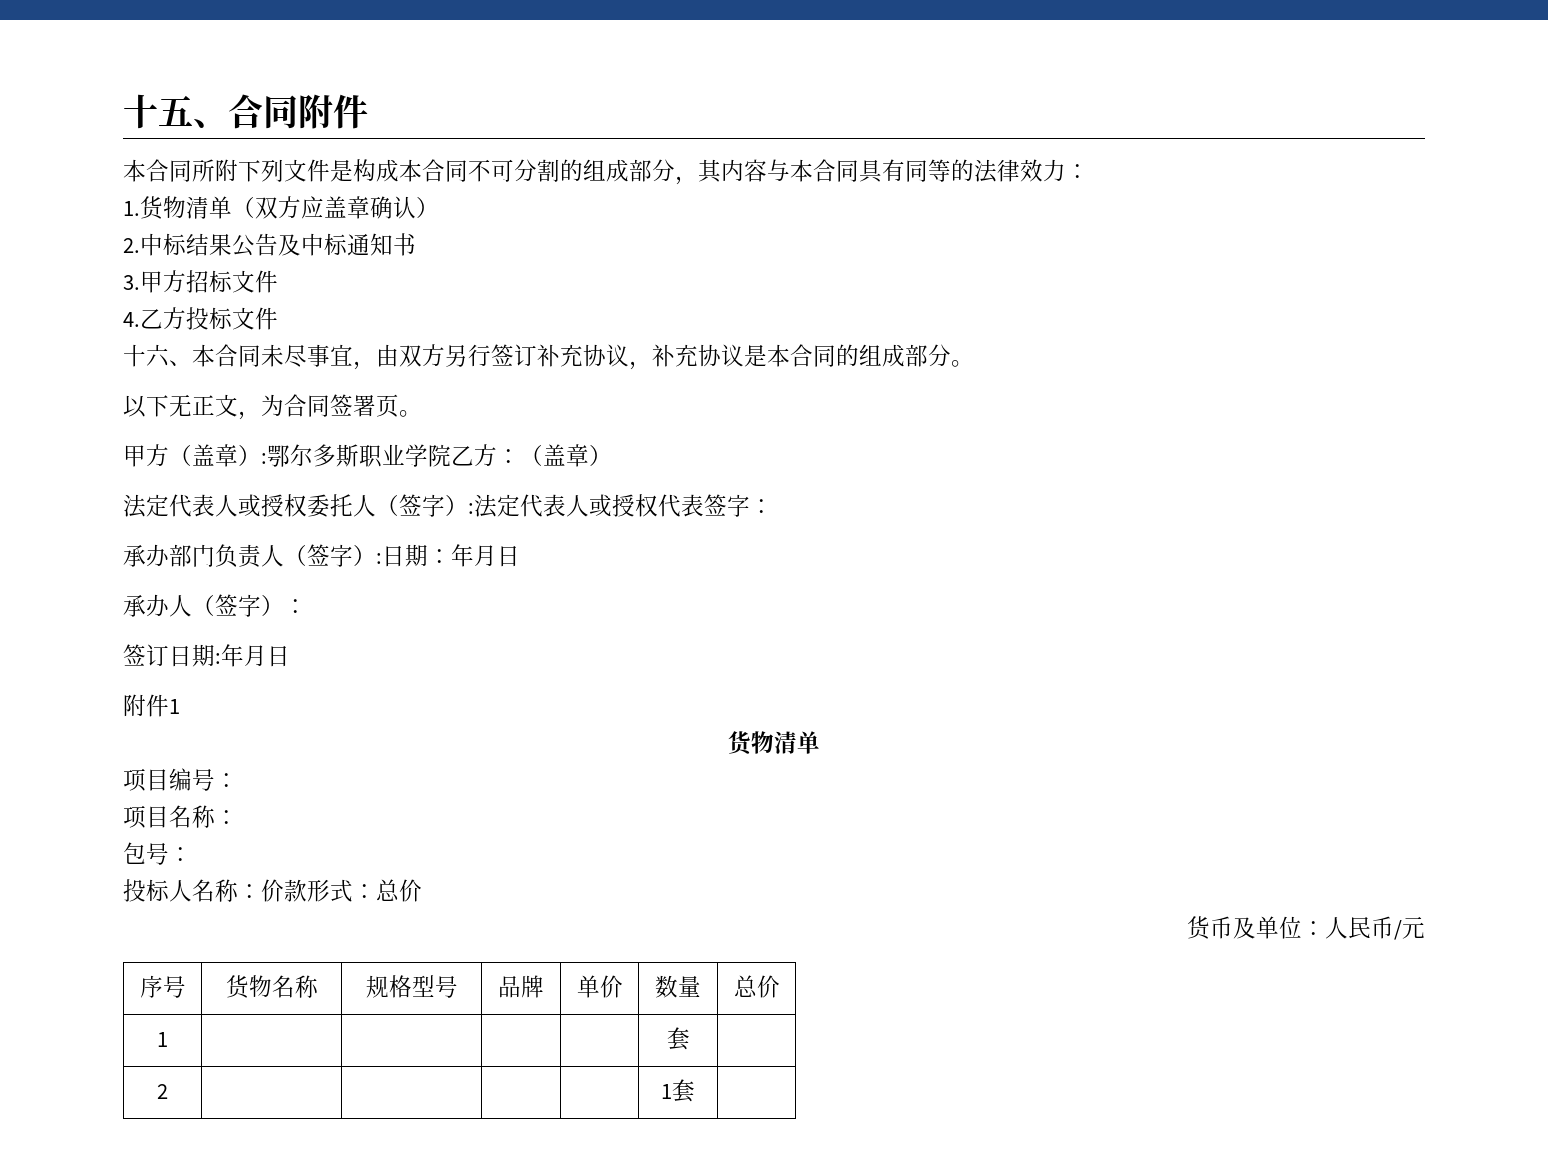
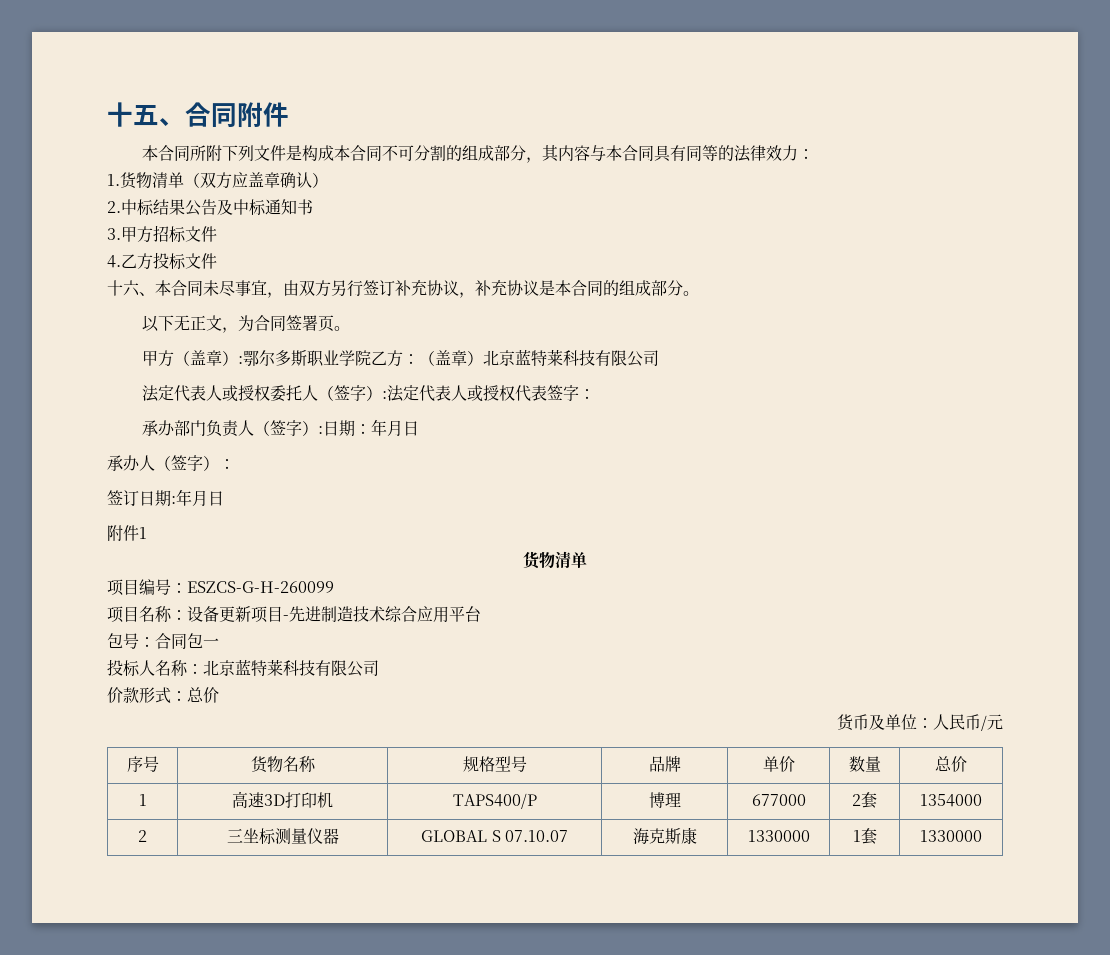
(612, 455) none -> [483,349,660,367] 北京蓝特莱科技有限公司
(238, 780) none -> [187,581,334,593] ESZCS-G-H-260099
(238, 817) none -> [187,606,481,623] 设备更新项⽬-先进制造技术综合应⽤平台
(192, 854) none -> [155,633,219,649] 合同包⼀
(261, 891) none -> [203,659,379,677] 北京蓝特莱科技有限公司 //
[666,1027,690,1051] | | | | 套 | -> [232,791,333,808] [452,793,537,809] [648,792,681,808] [751,794,806,806] [852,792,877,809] [920,794,982,807] 高速3D打印机 | TAPS400/P | 博理 | 677000 | 2套 | 1354000
[661,1079,695,1103] | | | | 1套 | -> [226,828,339,845] [421,830,568,842] [632,827,697,845] [747,830,810,842] [852,828,877,845] [920,830,982,842] 三坐标测量仪器 | GLOBAL S 07.10.07 | 海克斯康 | 1330000 | 1套 | 1330000

